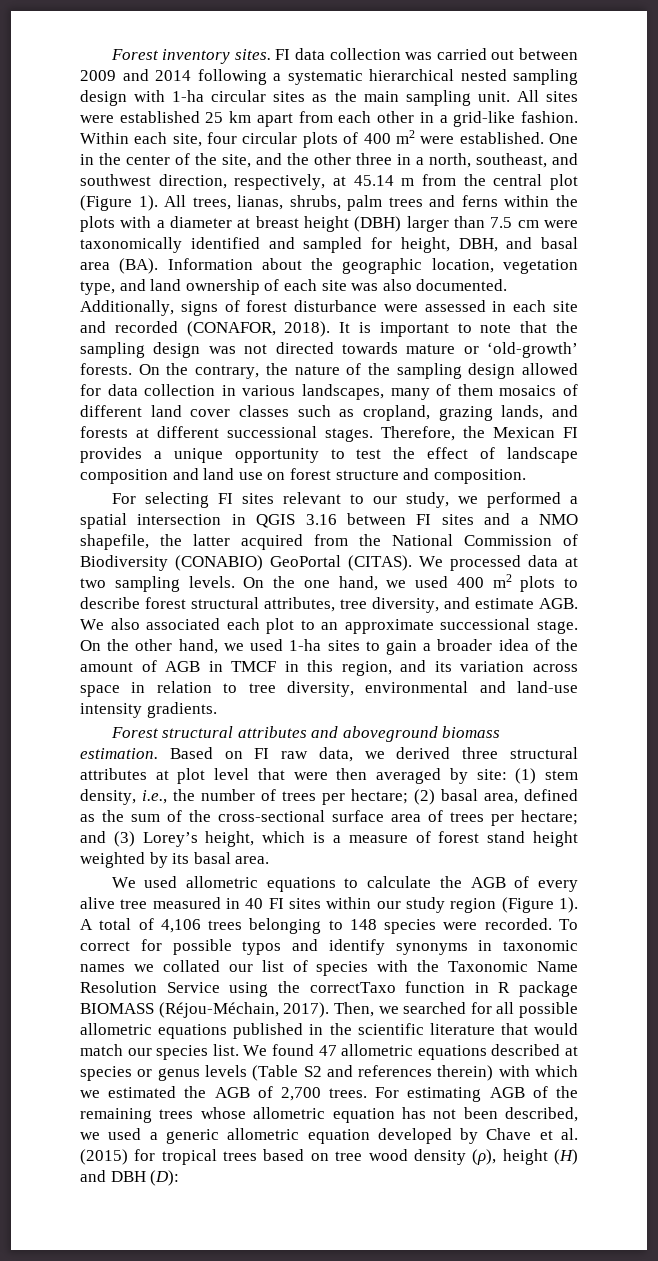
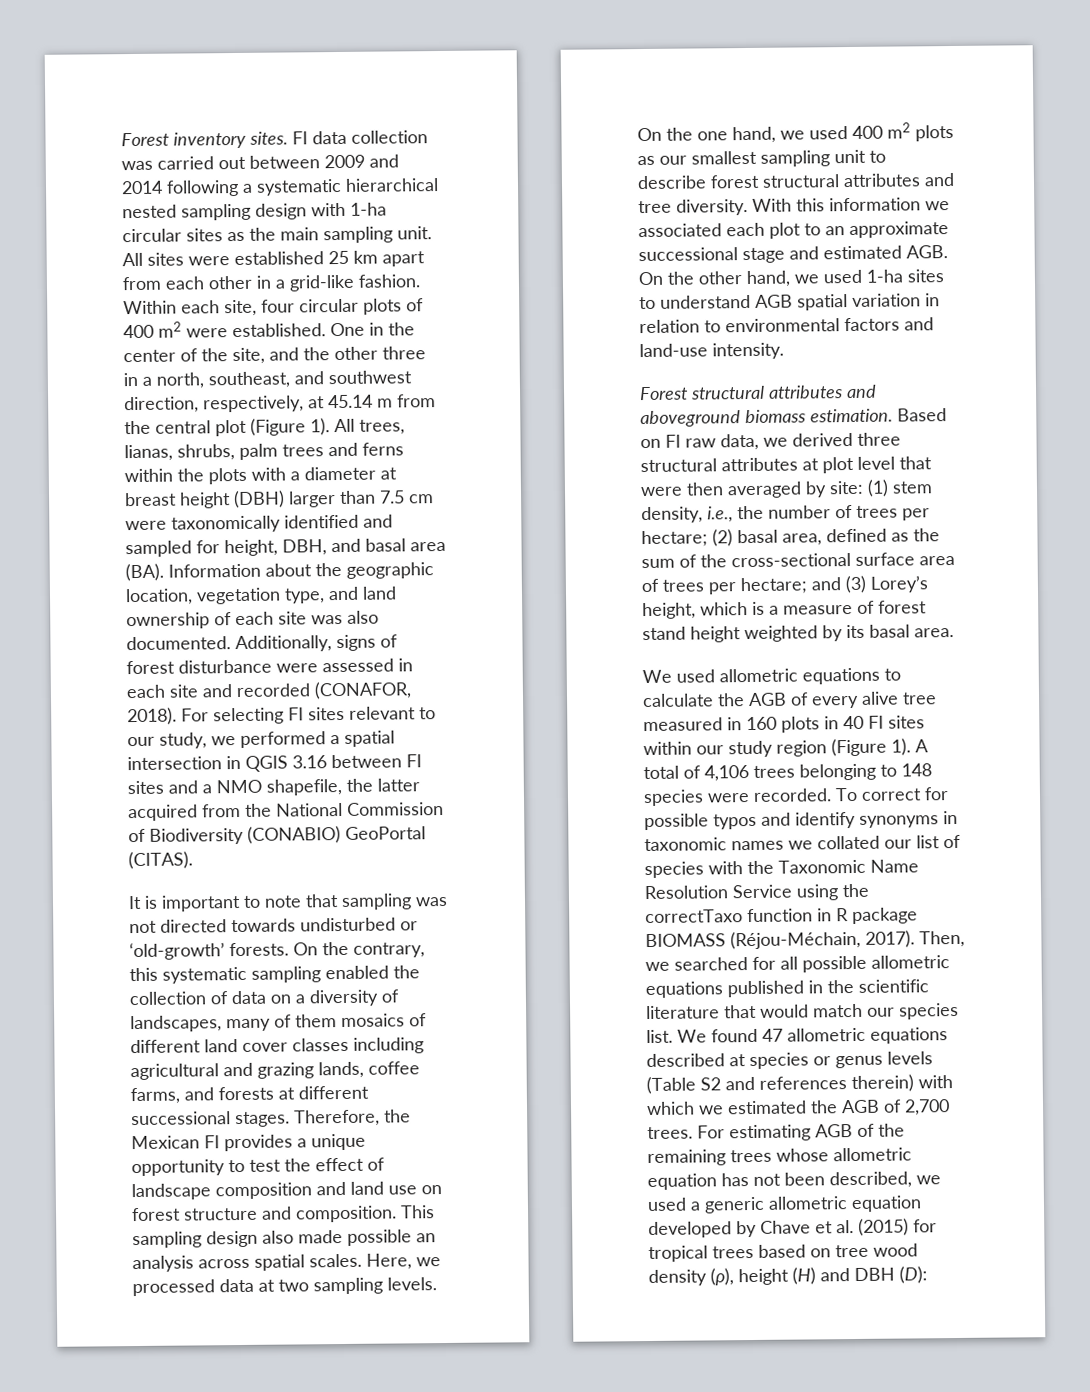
[339,321,578,337] [80,342,578,358] [80,363,578,379] [80,384,579,400] [80,405,578,421] [80,426,578,442] [80,447,579,463] [80,468,526,484] It is important to note that the sampling design was not directed towards mature or ‘old-growth’ forests. On the contrary, the nature of the sampling design allowed for data collection in various landscapes, many of them mosaics of different land cover classes such as cropland, grazing lands, and forests at different successional stages. Therefore, the Mexican FI provides a unique opportunity to test the effect of landscape composition and land use on forest structure and composition. // -> (177, 716) none
[419,556,443,567] We -> [128,893,448,912] [129,917,418,934] [129,941,425,961] [129,965,420,984] [129,989,399,1007] [130,1013,427,1033] [130,1037,424,1054] [130,1061,420,1081] [130,1085,369,1105] [131,1109,411,1128] [131,1133,366,1152] [131,1157,385,1177] [131,1181,442,1201] [131,1205,435,1223] [132,1229,436,1249] [132,1253,441,1273] // It is important to note that sampling was not directed towards undisturbed or ‘old-growth’ forests. On the contrary, this systematic sampling enabled the collection of data on a diversity of landscapes, many of them mosaics of different land cover classes including agricultural and grazing lands, coffee farms, and forests at different successional stages. Therefore, the Mexican FI provides a unique opportunity to test the effect of landscape composition and land use on forest structure and composition. This sampling design also made possible an analysis across spatial scales. Here, we
[564,578,578,588] [80,597,578,613] [80,618,140,630] to describe forest structural attributes, tree diversity, and estimate AGB. We also -> [637,149,886,167] [637,172,955,190] [638,197,950,216] as our smallest sampling unit to describe forest structural attributes and tree diversity. With this information we
[536,620,578,634] stage. -> [742,245,948,264] stage and estimated AGB.
[385,639,578,655] [80,660,578,676] [80,681,578,697] [80,702,217,718] gain a broader idea of the amount of AGB in TMCF in this region, and its variation across space in relation to tree diversity, environmental and land-use intensity gradients. -> [660,293,940,311] [639,317,934,334] [639,342,784,360] understand AGB spatial variation in relation to environmental factors and land-use intensity.
(240, 903) none -> [746,716,839,733] 160 plots in

